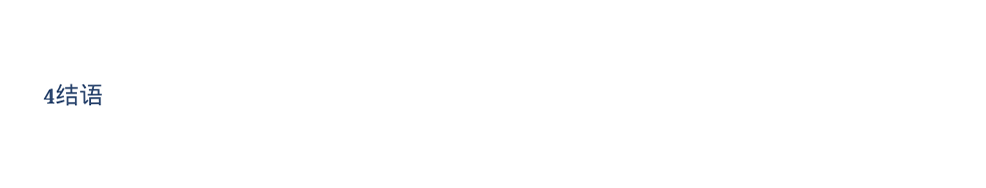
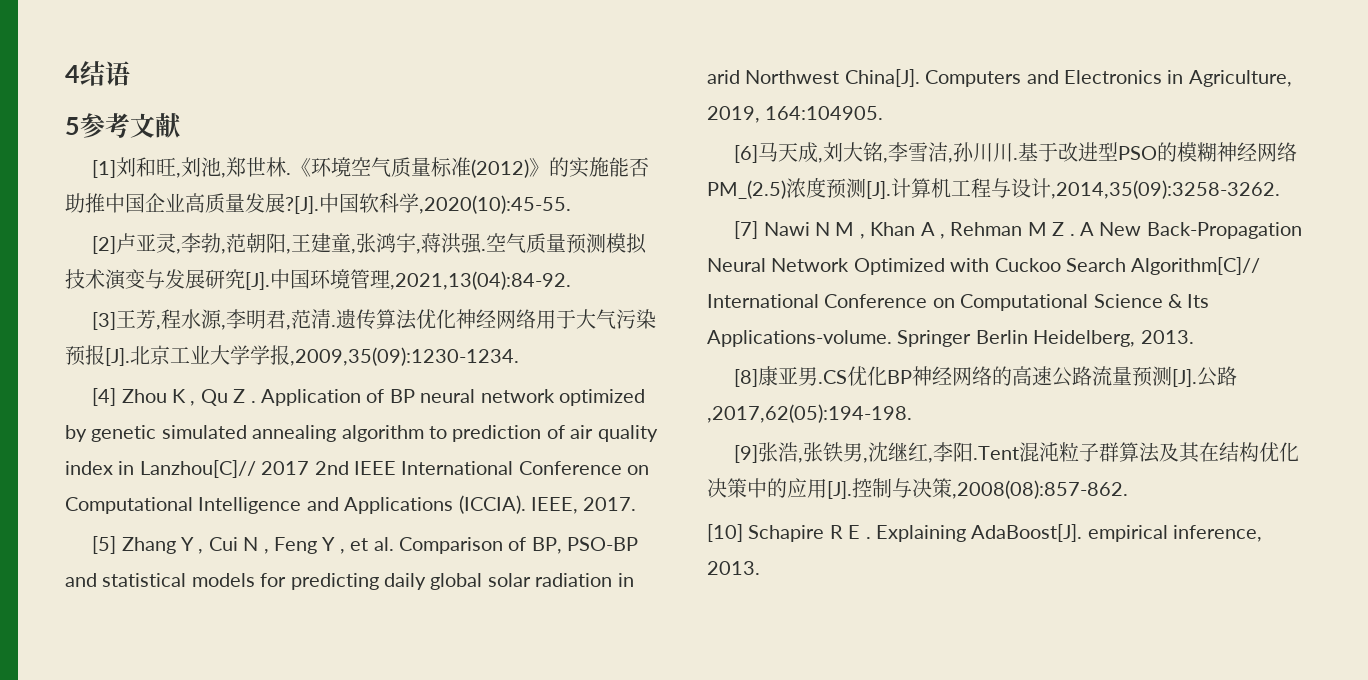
(104, 95) none -> [65,113,182,138] [92,157,650,178] [65,193,571,214] [92,233,648,254] [65,269,571,290] [92,309,657,330] [65,345,519,366] [92,388,646,406] [65,425,658,442] [65,460,650,478] [65,495,637,514] [92,536,639,554] [65,573,634,590] [707,69,1292,87] [707,106,884,123] [734,142,1298,163] [707,177,1280,199] [734,221,1302,239] [707,257,1261,275] [707,294,1210,311] [707,330,1194,347] [734,366,1238,387] [707,404,912,423] [734,442,1300,463] [707,478,1128,499] [707,524,1263,542] [707,561,760,575] // 5参考文献 // [1]刘和旺,刘池,郑世林.《环境空气质量标准(2012)》的实施能否助推中国企业高质量发展?[J].中国软科学,2020(10):45-55. // [2]卢亚灵,李勃,范朝阳,王建童,张鸿宇,蒋洪强.空气质量预测模拟技术演变与发展研究[J].中国环境管理,2021,13(04):84-92. // [3]王芳,程水源,李明君,范清.遗传算法优化神经网络用于大气污染预报[J].北京工业大学学报,2009,35(09):1230-1234. // [4] Zhou K , Qu Z . Application of BP neural network optimized by genetic simulated annealing algorithm to prediction of air quality index in Lanzhou[C]// 2017 2nd IEEE International Conference on Computational Intelligence and Applications (ICCIA). IEEE, 2017. // [5] Zhang Y , Cui N , Feng Y , et al. Comparison of BP, PSO-BP and statistical models for predicting daily global solar radiation in arid Northwest China[J]. Computers and Electronics in Agriculture, 2019, 164:104905. // [6]马天成,刘大铭,李雪洁,孙川川.基于改进型PSO的模糊神经网络PM_(2.5)浓度预测[J].计算机工程与设计,2014,35(09):3258-3262. // [7] Nawi N M , Khan A , Rehman M Z . A New Back-Propagation Neural Network Optimized with Cuckoo Search Algorithm[C]// International Conference on Computational Science & Its Applications-volume. Springer Berlin Heidelberg, 2013. // [8]康亚男.CS优化BP神经网络的高速公路流量预测[J].公路,2017,62(05):194-198. // [9]张浩,张铁男,沈继红,李阳.Tent混沌粒子群算法及其在结构优化决策中的应用[J].控制与决策,2008(08):857-862. // [10] Schapire R E . Explaining AdaBoost[J]. empirical inference, 2013.

